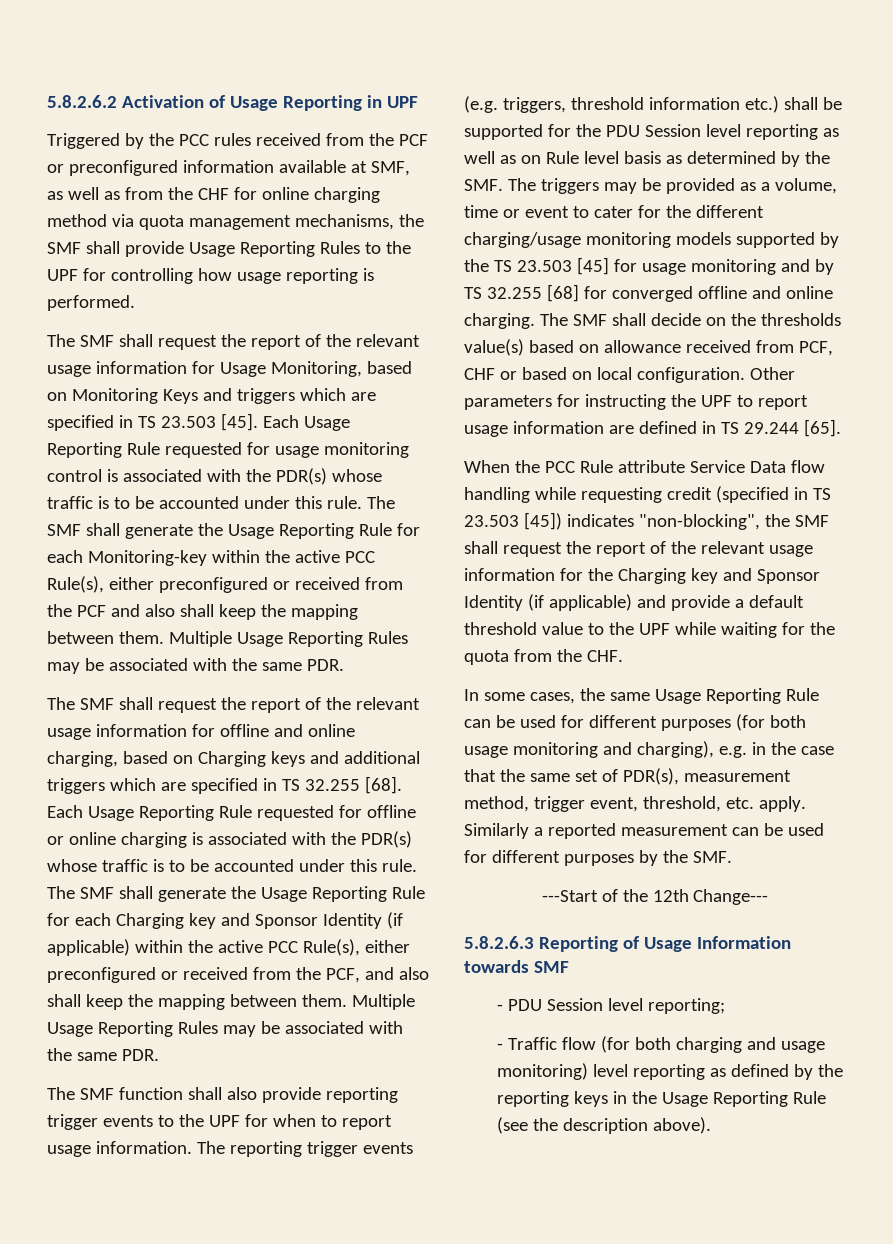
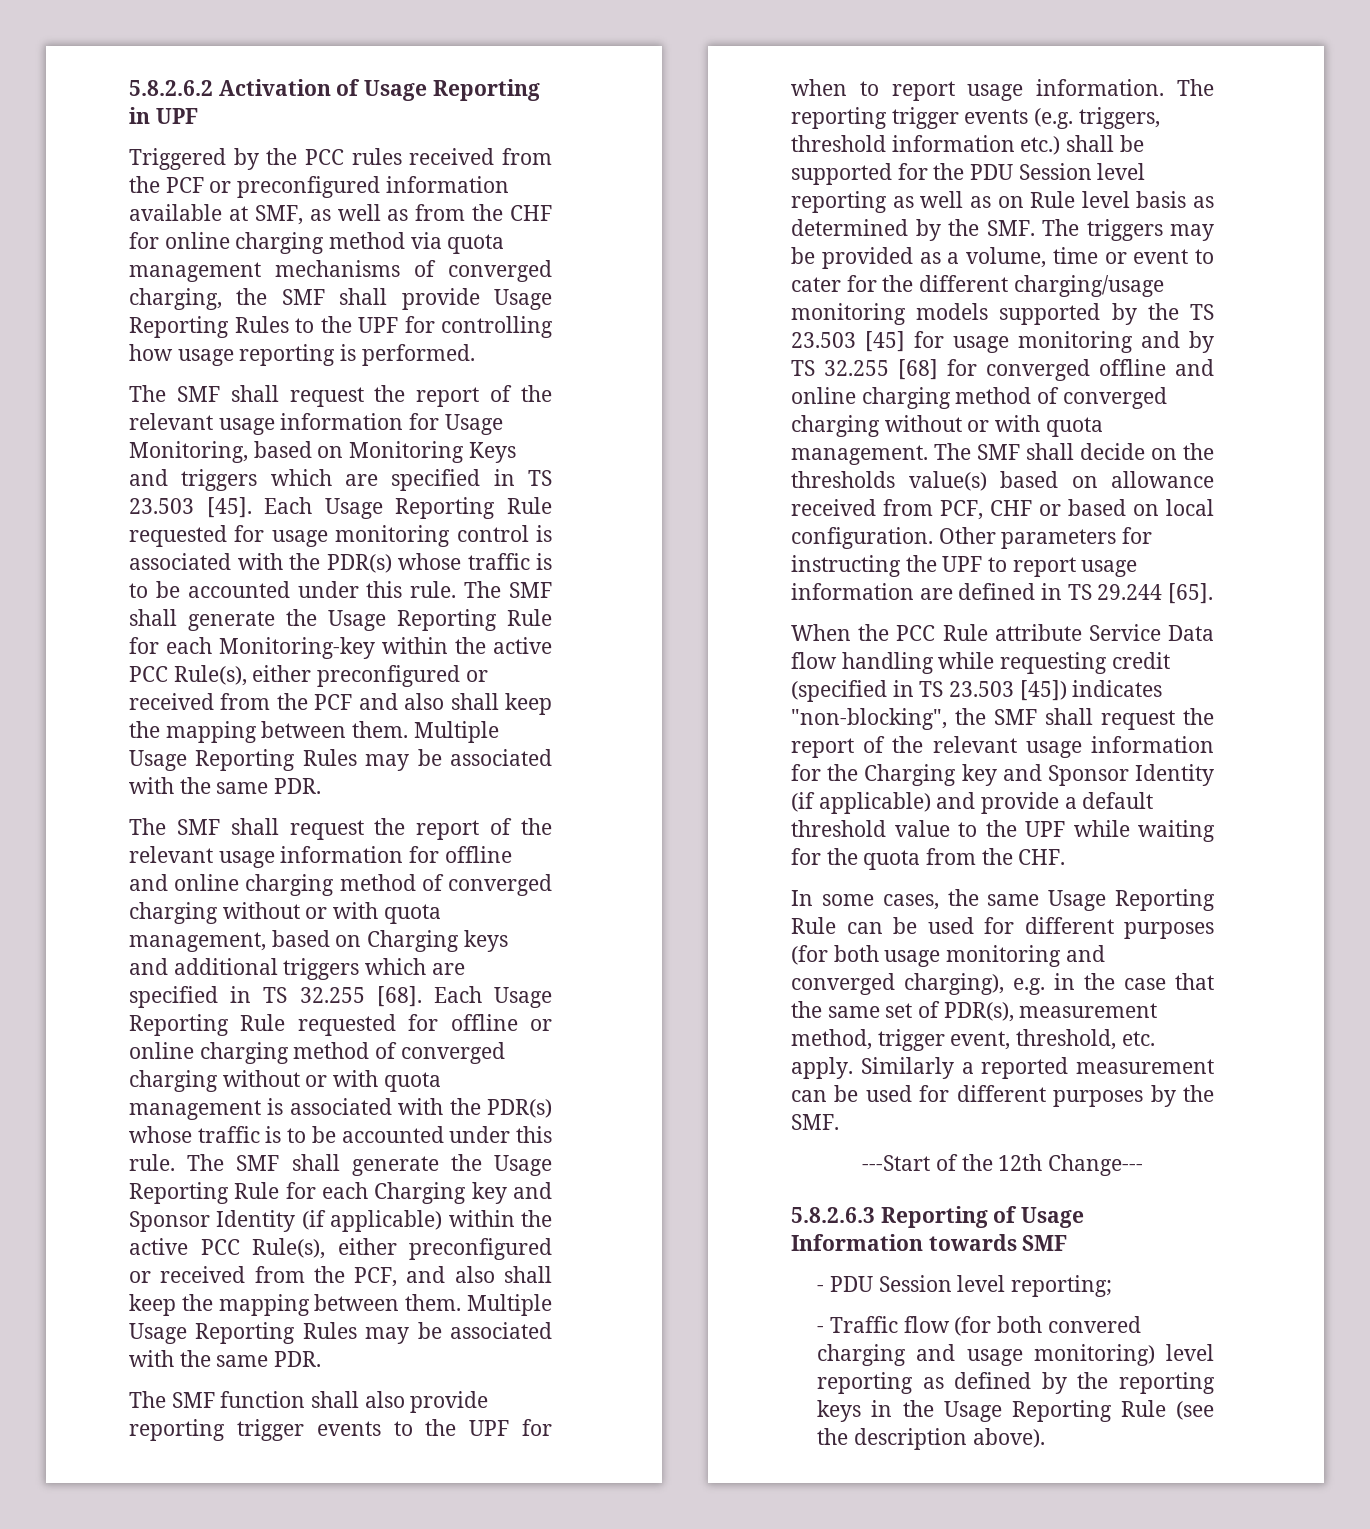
[294,214,394,230] mechanisms, -> [275,260,552,282] [129,288,222,310] mechanisms of converged charging,
[47,751,118,767] charging, -> [245,874,552,896] [129,902,441,924] [129,932,266,952] charging method of converged charging without or with quota management,
(187, 840) none -> [293,1042,505,1064] [129,1070,441,1092] [129,1100,261,1120] method of converged charging without or with quota management
[464,313,535,329] charging. -> [861,387,1167,409] [791,415,1103,437] [791,445,928,465] charging method of converged charging without or with quota management.
(632, 748) none -> [791,973,895,995] converged
(672, 1043) none -> [1047,1316,1141,1333] convered

